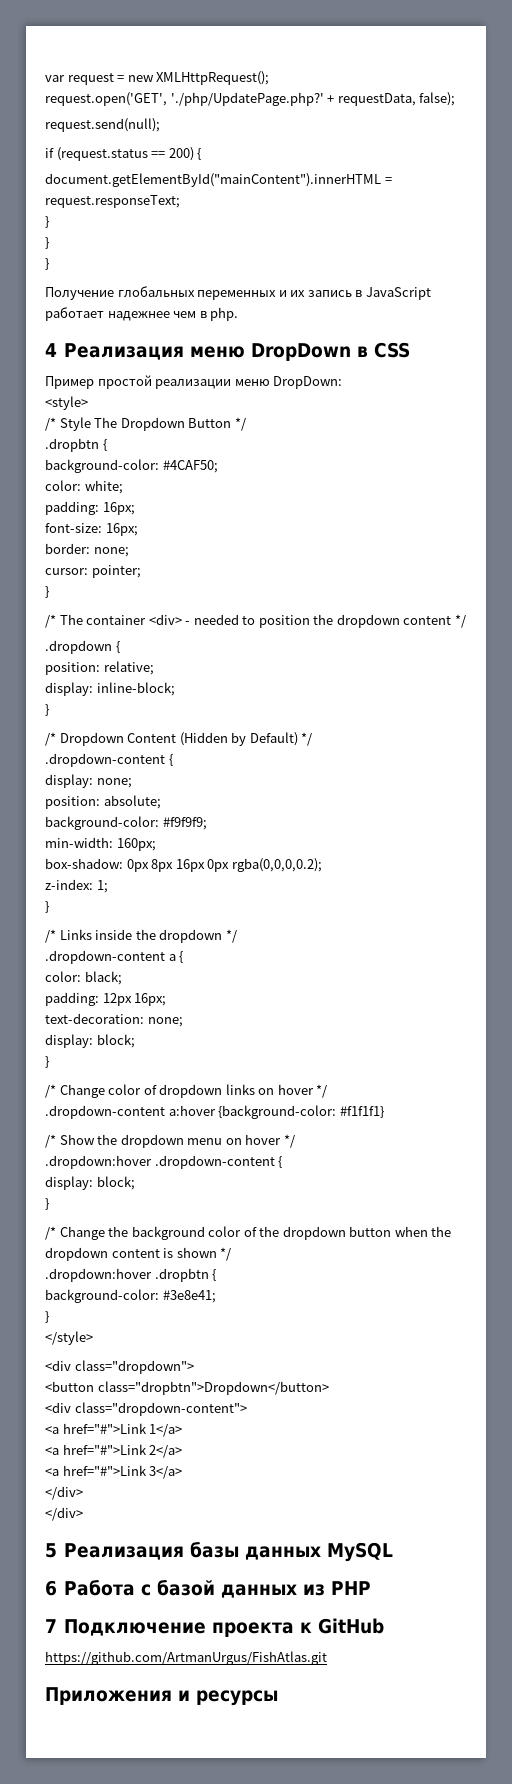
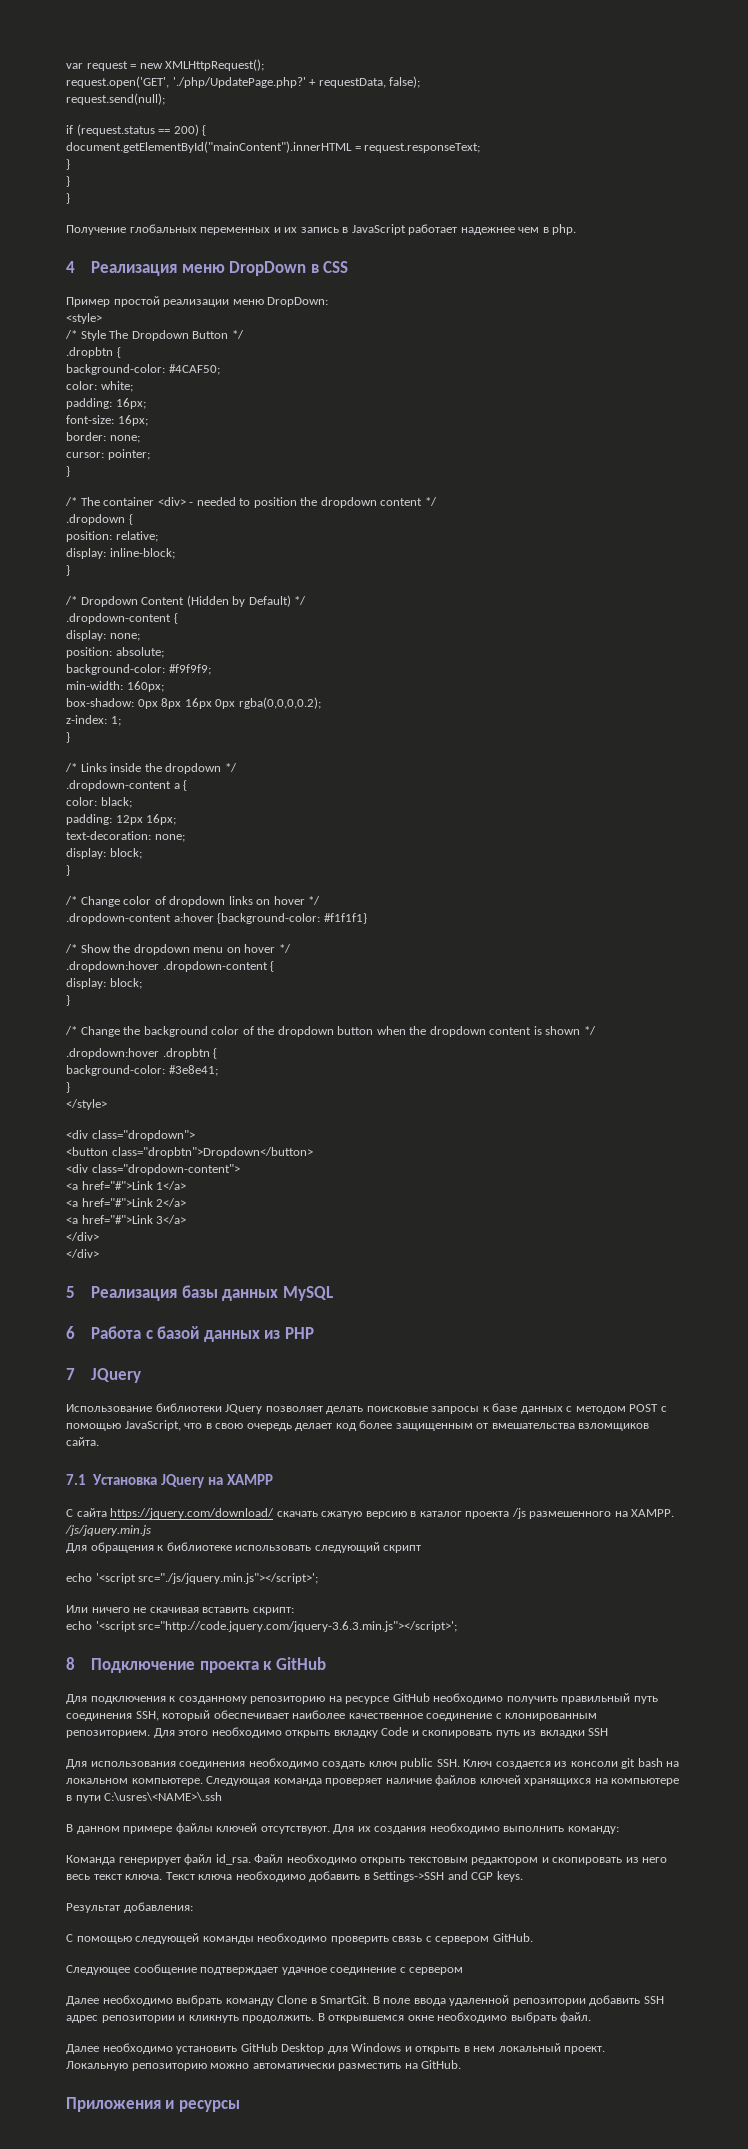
[63,1618,384,1637] [45,1651,327,1665] Подключение проекта к GitHub // https://github.com/ArtmanUrgus/FishAtlas.git -> [91,1368,142,1383] [66,1403,667,1414] [66,1420,650,1431] [66,1437,99,1446] [66,1474,273,1488] [66,1508,675,1519] [65,1525,151,1536] [66,1542,422,1553] [66,1573,319,1584] [66,1605,294,1615] [66,1621,458,1632] [66,1657,326,1673] [66,1693,658,1704] [66,1710,598,1721] [66,1727,609,1738] [66,1758,680,1769] [66,1775,680,1786] [66,1792,223,1803] [66,1823,619,1834] [66,1854,668,1865] [66,1871,523,1882] [66,1902,193,1913] [66,1933,533,1944] [66,1964,464,1975] [66,1995,664,2006] [66,2012,592,2023] [66,2043,606,2054] [66,2060,462,2071] JQuery // Использование библиотеки JQuery позволяет делать поисковые запросы к базе данных с методом POST с помощью JavaScript, что в свою очередь делает код более защищенным от вмешательства взломщиков сайта. // 7.1 Установка JQuery на XAMPP // С сайта https://jquery.com/download/ скачать сжатую версию в каталог проекта /js размешенного на XAMPP. /js/jquery.min.js // Для обращения к библиотеке использовать следующий скрипт // echo '<script src="./js/jquery.min.js"></script>'; // Или ничего не скачивая вставить скрипт: // echo '<script src="http://code.jquery.com/jquery-3.6.3.min.js"></script>'; // 8 Подключение проекта к GitHub // Для подключения к созданному репозиторию на ресурсе GitHub необходимо получить правильный путь соединения SSH, который обеспечивает наиболее качественное соединение с клонированным репозиторием. Для этого необходимо открыть вкладку Code и скопировать путь из вкладки SSH // Для использования соединения необходимо создать ключ public SSH. Ключ создается из консоли git bash на локальном компьютере. Следующая команда проверяет наличие файлов ключей хранящихся на компьютере в пути C:\usres\<NAME>\.ssh // В данном примере файлы ключей отсутствуют. Для их создания необходимо выполнить команду: // Команда генерирует файл id_rsa. Файл необходимо открыть текстовым редактором и скопировать из него весь текст ключа. Текст ключа необходимо добавить в Settings->SSH and CGP keys. // Результат добавления: // С помощью следующей команды необходимо проверить связь с сервером GitHub. // Следующее сообщение подтверждает удачное соединение с сервером // Далее необходимо выбрать команду Clone в SmartGit. В поле ввода удаленной репозитории добавить SSH адрес репозитории и кликнуть продолжить. В открывшемся окне необходимо выбрать файл. // Далее необходимо установить GitHub Desktop для Windows и открыть в нем локальный проект. // Локальную репозиторию можно автоматически разместить на GitHub.

